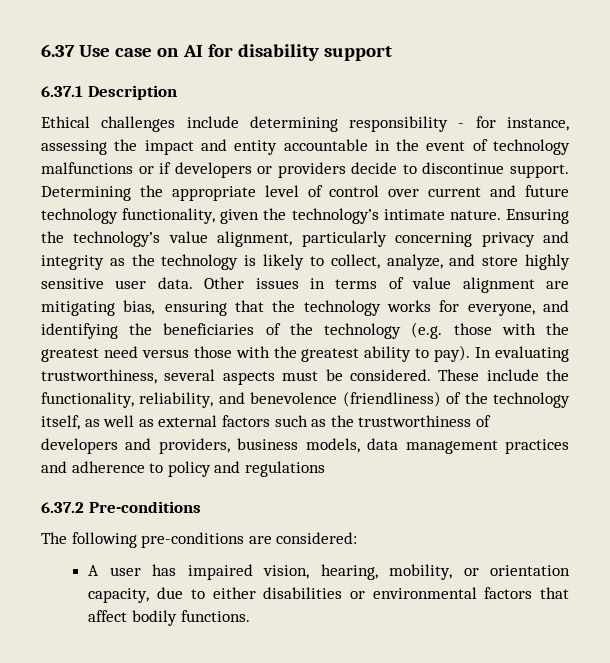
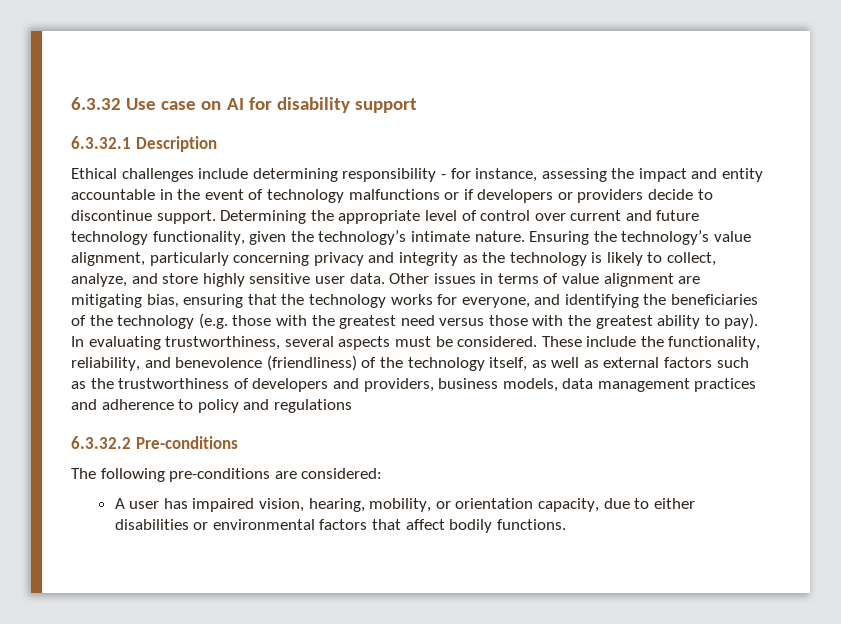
[41,44,75,57] 6.37 -> [71,97,121,110] 6.3.32
[41,86,83,97] 6.37.1 -> [71,136,131,149] 6.3.32.1
[41,502,84,513] 6.37.2 -> [71,436,131,449] 6.3.32.2

